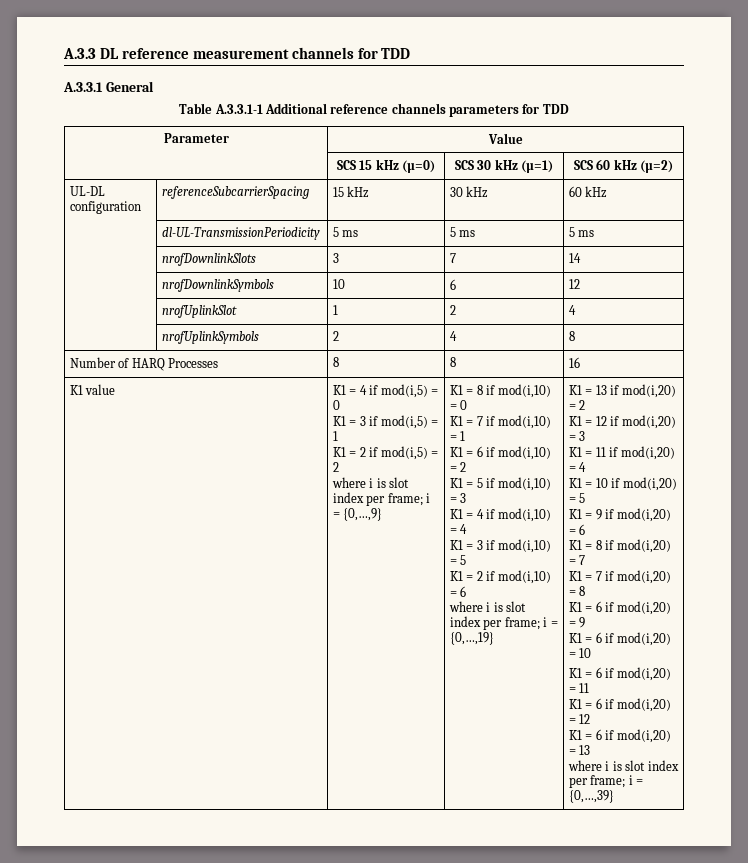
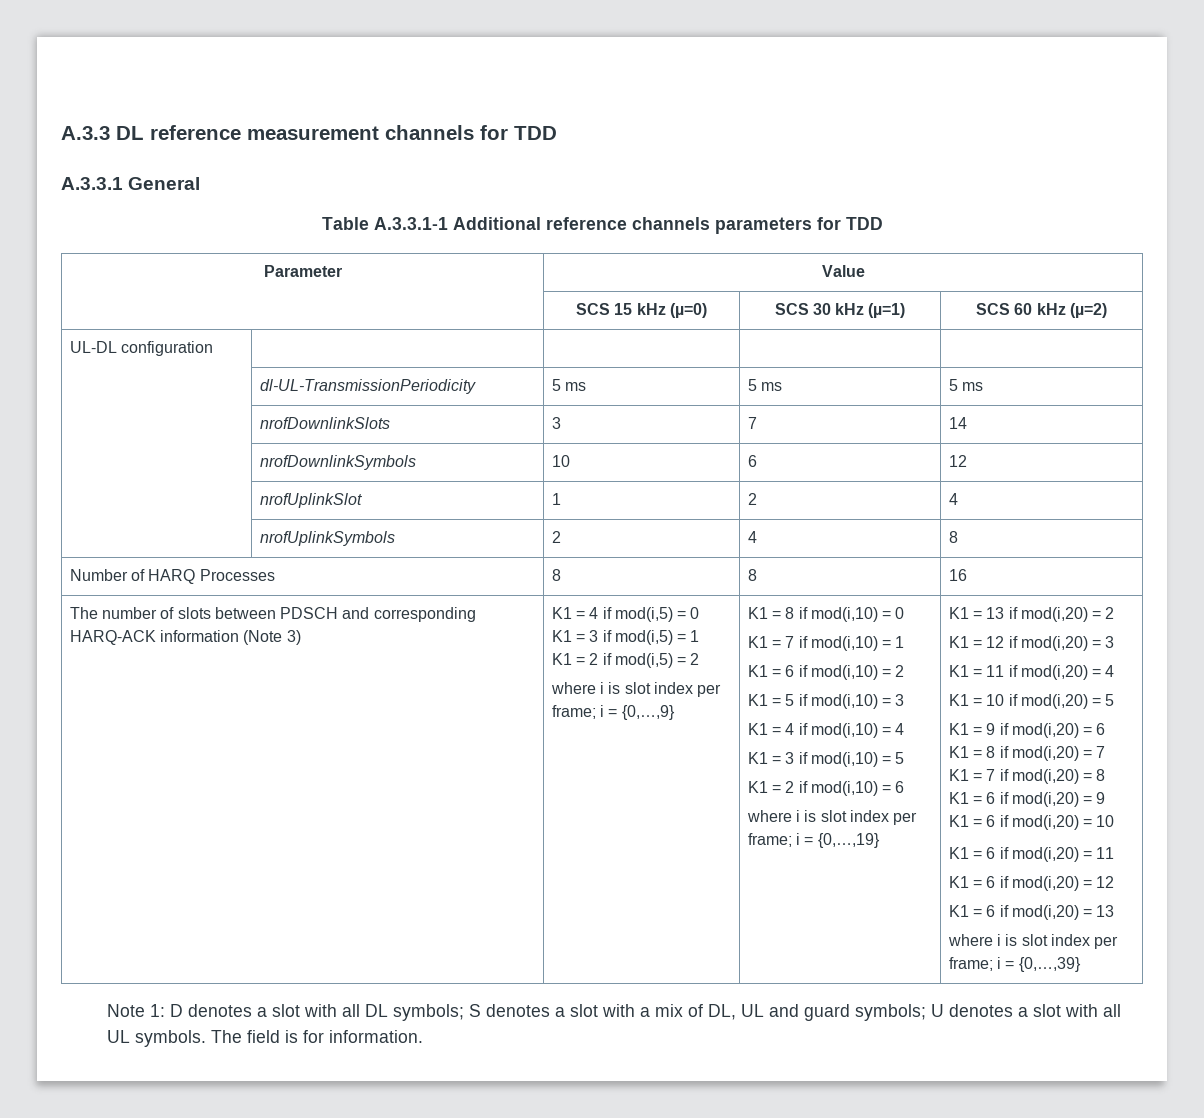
[162,186,310,199] [333,186,370,198] [450,186,489,198] [569,186,608,198] referenceSubcarrierSpacing | 15 kHz | 30 kHz | 60 kHz -> (213, 348) | | |
[70,384,116,395] K1 value -> [69,607,476,622] [69,630,301,645] The number of slots between PDSCH and corresponding HARQ-ACK information (Note 3)
(615, 796) none -> [106,1004,1121,1021] [106,1030,423,1047] // Note 1: D denotes a slot with all DL symbols; S denotes a slot with a mix of DL, UL and guard symbols; U denotes a slot with all UL symbols. The field is for information.

